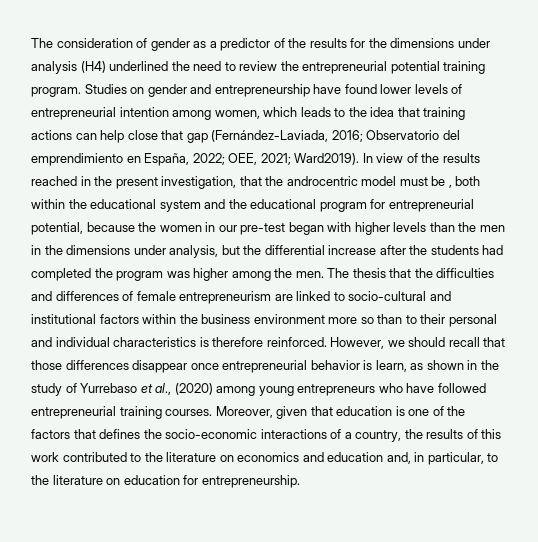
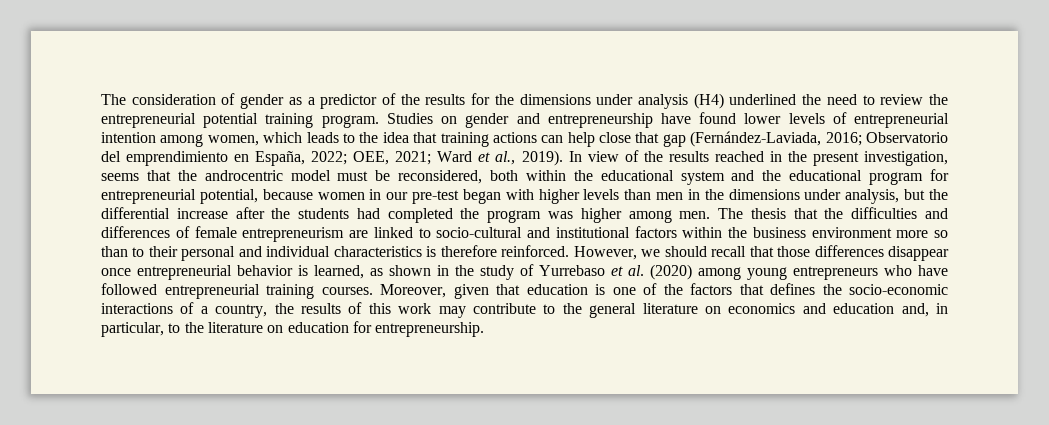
[294,153,360,165] Ward2019). -> [437,150,563,166] Ward et al., 2019).
(237, 182) none -> [101,173,139,181] seems
[448,184,452,188] , -> [398,170,483,184] reconsidered,
[138,222,157,232] the -> (313, 194) none
[458,222,477,232] the -> (652, 194) none
[274,268,293,278] the -> (672, 216) none
[375,360,407,372] learn, -> [314,265,364,279] learned,
[155,383,172,395] al., -> [628,265,644,276] al.
[62,452,163,462] contributed to the -> [438,303,637,318] may contribute to the general

